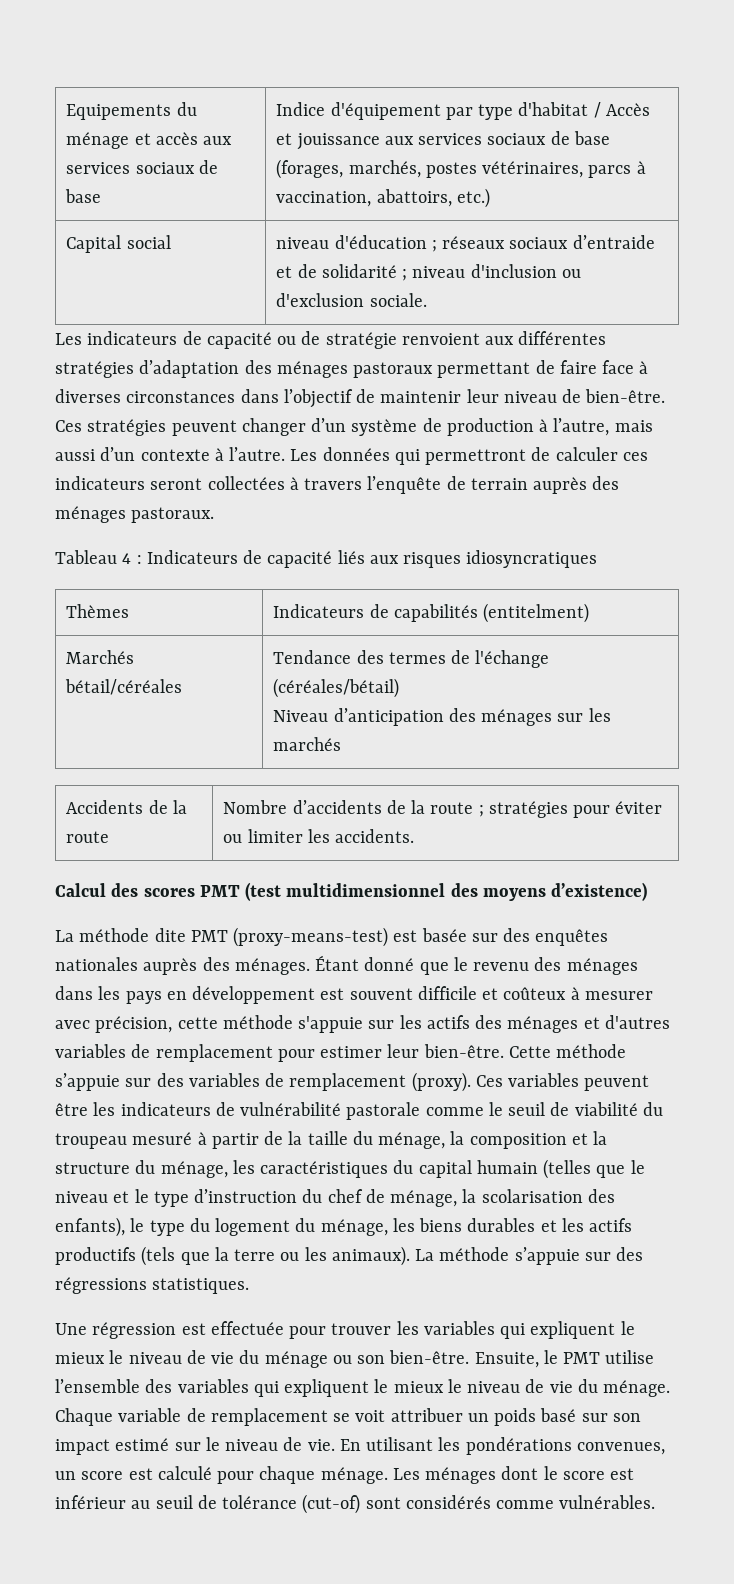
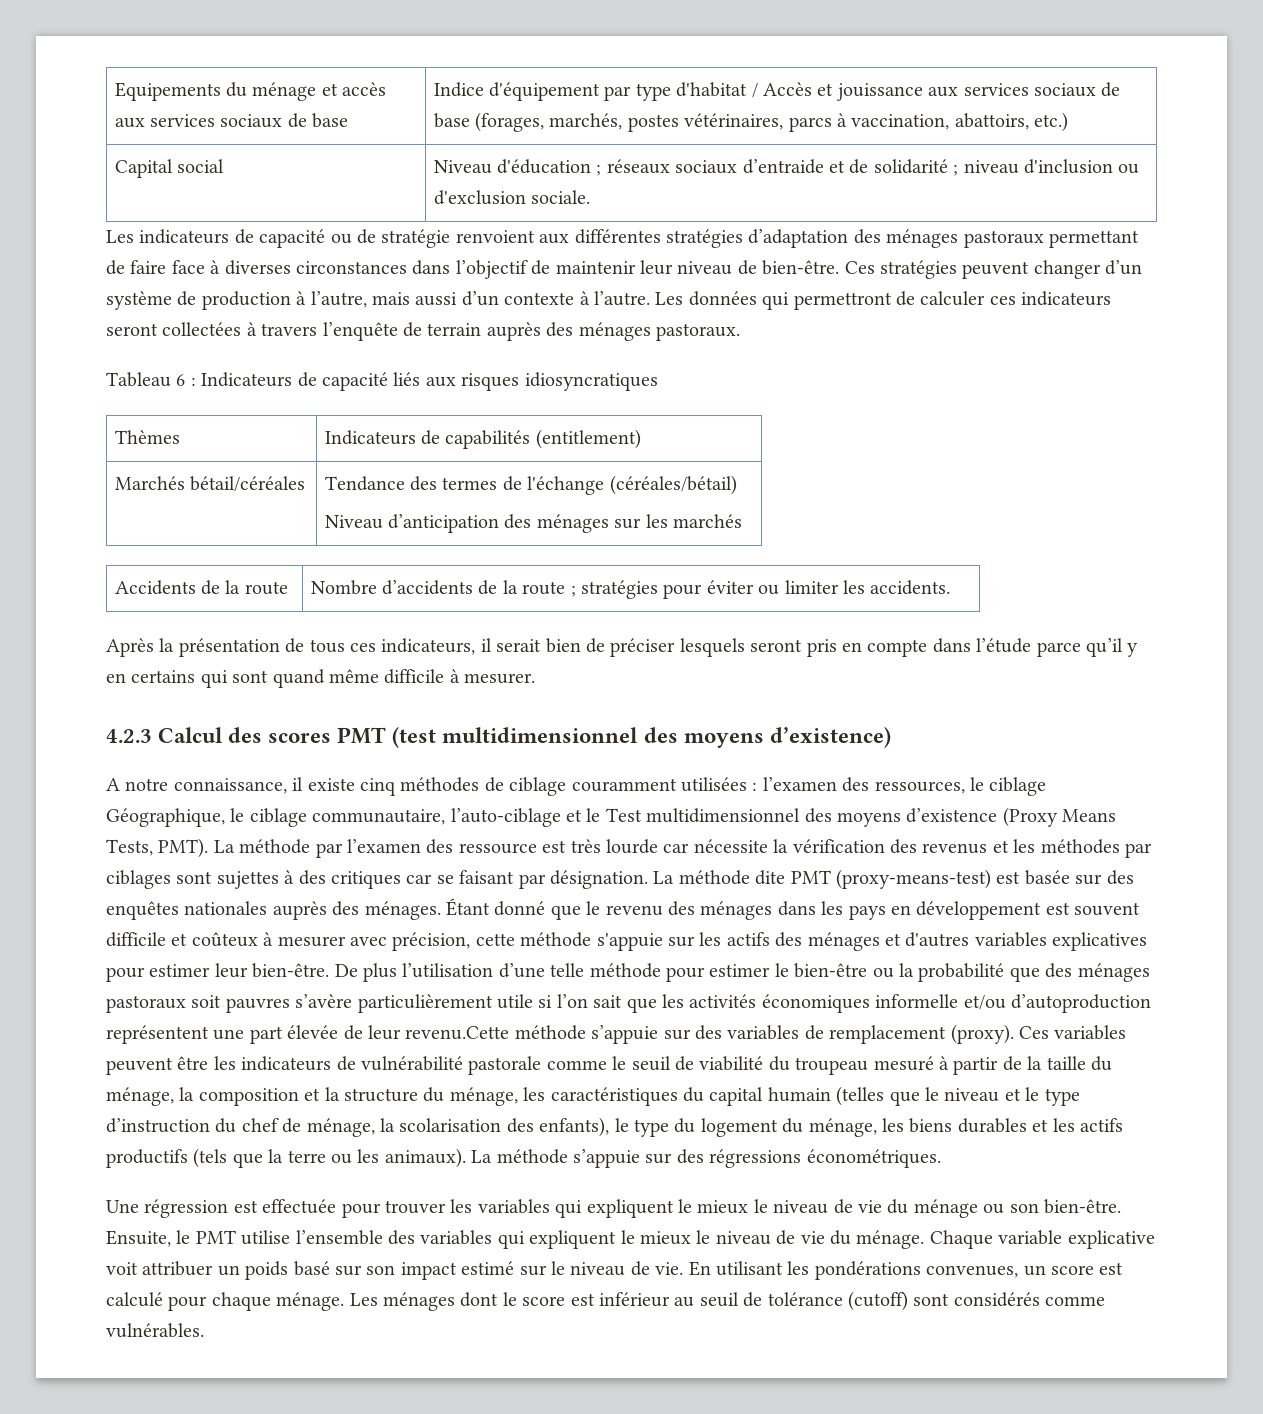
[276,237,330,249] niveau -> [433,160,492,174] Niveau
[122,553,132,564] 4 -> [176,374,186,386] 6
[483,603,590,623] (entitelment) -> [535,429,641,449] (entitlement)
(415, 836) none -> [106,638,1139,657] [106,669,536,688] [106,729,152,743] Après la présentation de tous ces indicateurs, il serait bien de préciser lesquels seront pris en compte dans l’étude parce qu’il y en certains qui sont quand même difficile à mesurer. // 4.2.3
(648, 891) none -> [106,777,1047,796] [106,807,1117,827] [106,838,1152,858] [106,870,648,889] A notre connaissance, il existe cinq méthodes de ciblage couramment utilisées : l’examen des ressources, le ciblage Géographique, le ciblage communautaire, l’auto-ciblage et le Test multidimensionnel des moyens d’existence (Proxy Means Tests, PMT). La méthode par l’examen des ressource est très lourde car nécessite la vérification des revenus et les méthodes par ciblages sont sujettes à des critiques car se faisant par désignation.
[131,1044,273,1062] de remplacement -> [1052,932,1148,951] explicatives
[508,1046,551,1058] Cette -> [334,963,1150,982] [106,994,1151,1013] [106,1025,510,1044] De plus l’utilisation d’une telle méthode pour estimer le bien-être ou la probabilité que des ménages pastoraux soit pauvres s’avère particulièrement utile si l’on sait que les activités économiques informelle et/ou d’autoproduction représentent une part élevée de leur revenu.Cette
[152,1278,250,1294] statistiques. -> [806,1149,941,1168] économétriques.
[186,1408,351,1426] de remplacement se -> [1067,1230,1155,1249] explicative
[302,1494,361,1514] (cut-of) -> [847,1291,908,1311] (cutoff)

